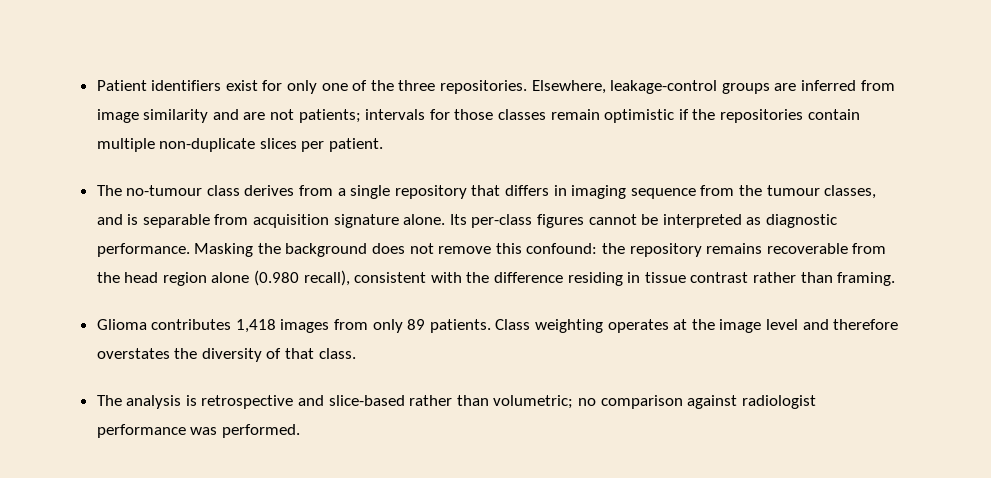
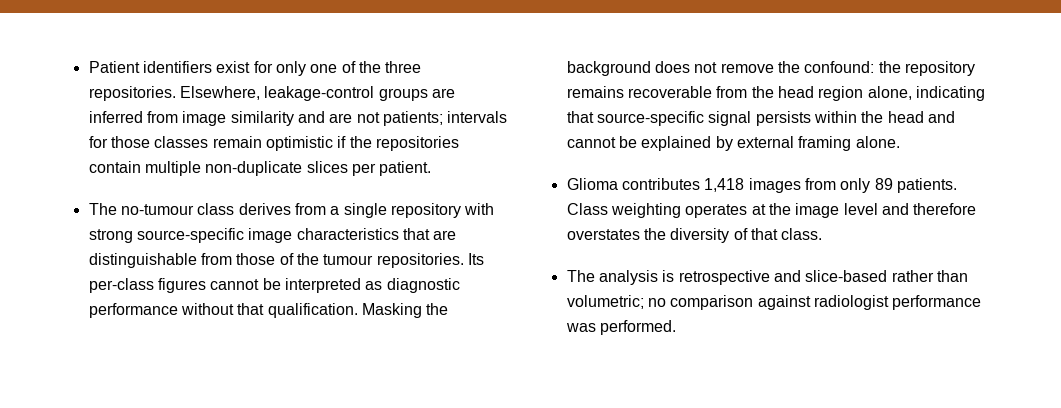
[471,185,877,199] [96,214,446,228] that differs in imaging sequence from the tumour classes, and is separable from acquisition signature alone. -> [464,203,495,215] [88,228,457,243] [88,253,464,268] with strong source-specific image characteristics that are distinguishable from those of the tumour repositories.
[96,243,190,257] performance. -> [88,303,358,318] performance without that qualification.
[495,243,522,254] this -> [777,61,800,73] the
[211,270,896,286] alone (0.980 recall), consistent with the difference residing in tissue contrast rather than framing. -> [867,86,985,101] [566,111,955,126] [566,136,900,151] alone, indicating that source-specific signal persists within the head and cannot be explained by external framing alone.

